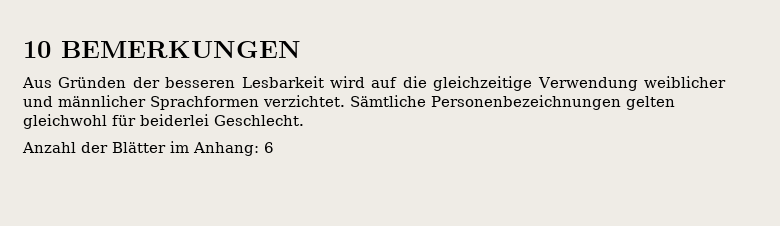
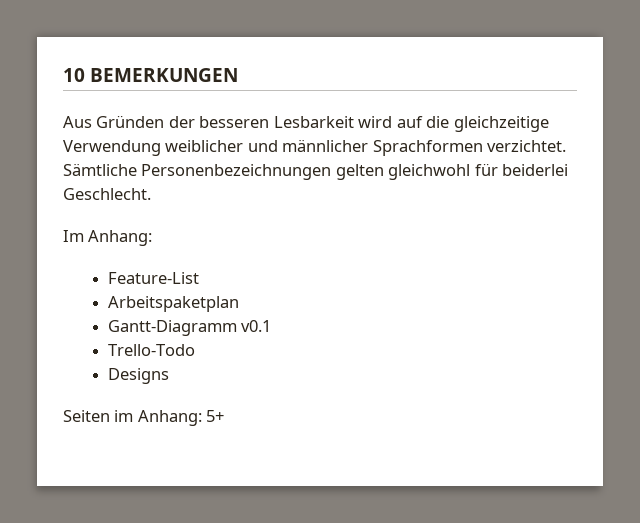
[22,142,166,153] Anzahl der Blätter -> [63,230,153,246] [107,272,199,284] [107,296,239,312] [107,320,271,336] [107,344,195,356] [107,368,169,384] [63,410,110,422] Im Anhang: // Feature-List // Arbeitspaketplan // Gantt-Diagramm v0.1 // Trello-Todo // Designs // Seiten
[264,142,274,153] 6 -> [206,410,225,422] 5+

